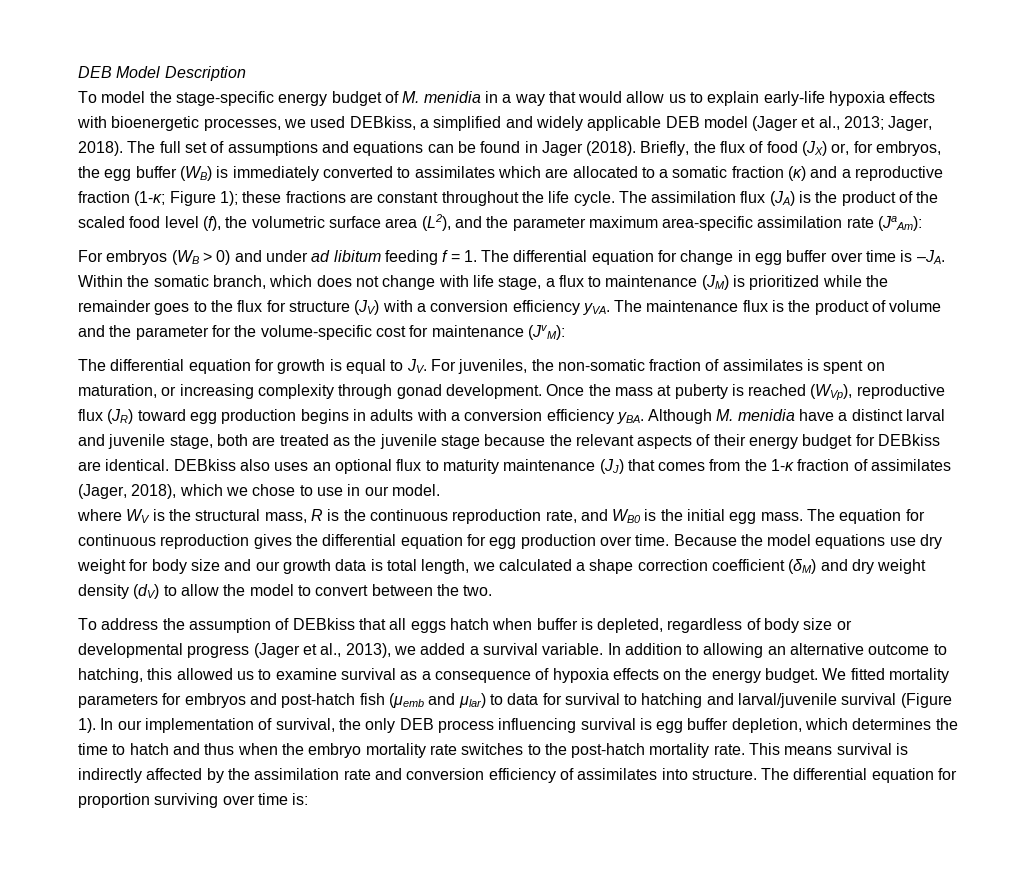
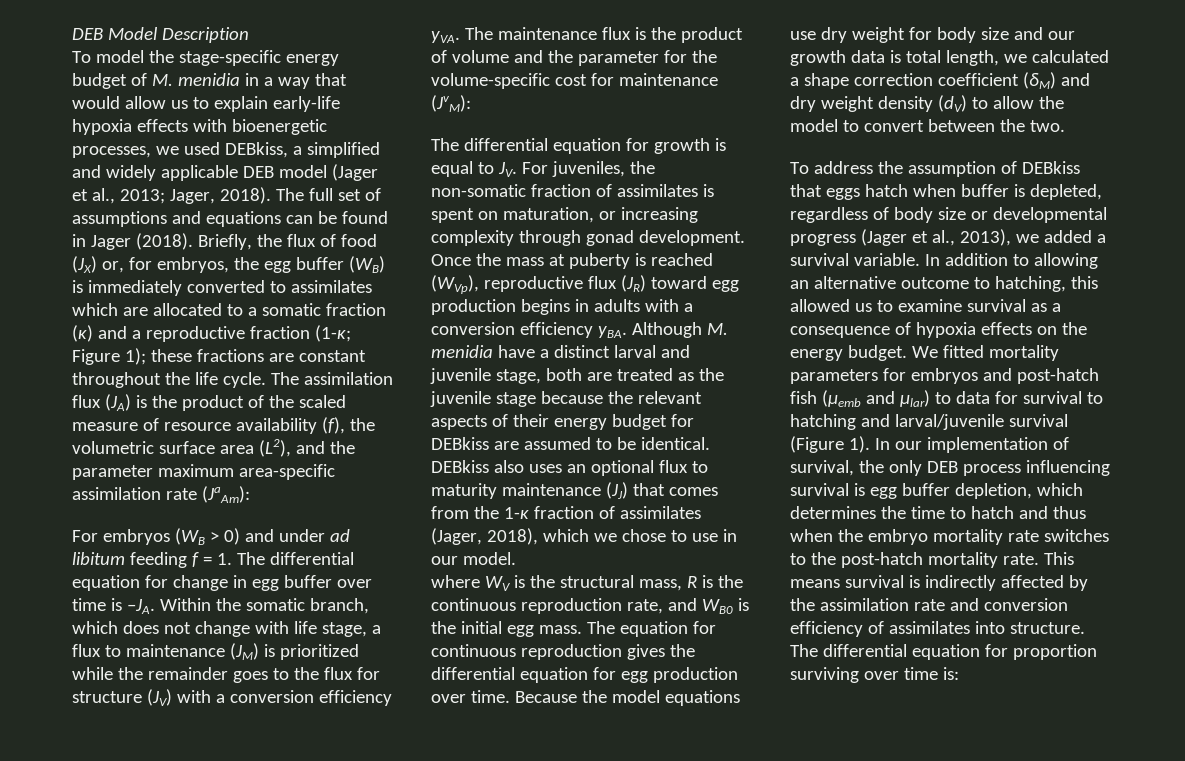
[129,216,199,228] food level -> [72,418,317,434] measure of resource availability
(101, 466) none -> [523,437,636,450] assumed to be
[389,618,407,630] all -> (822, 190) none

